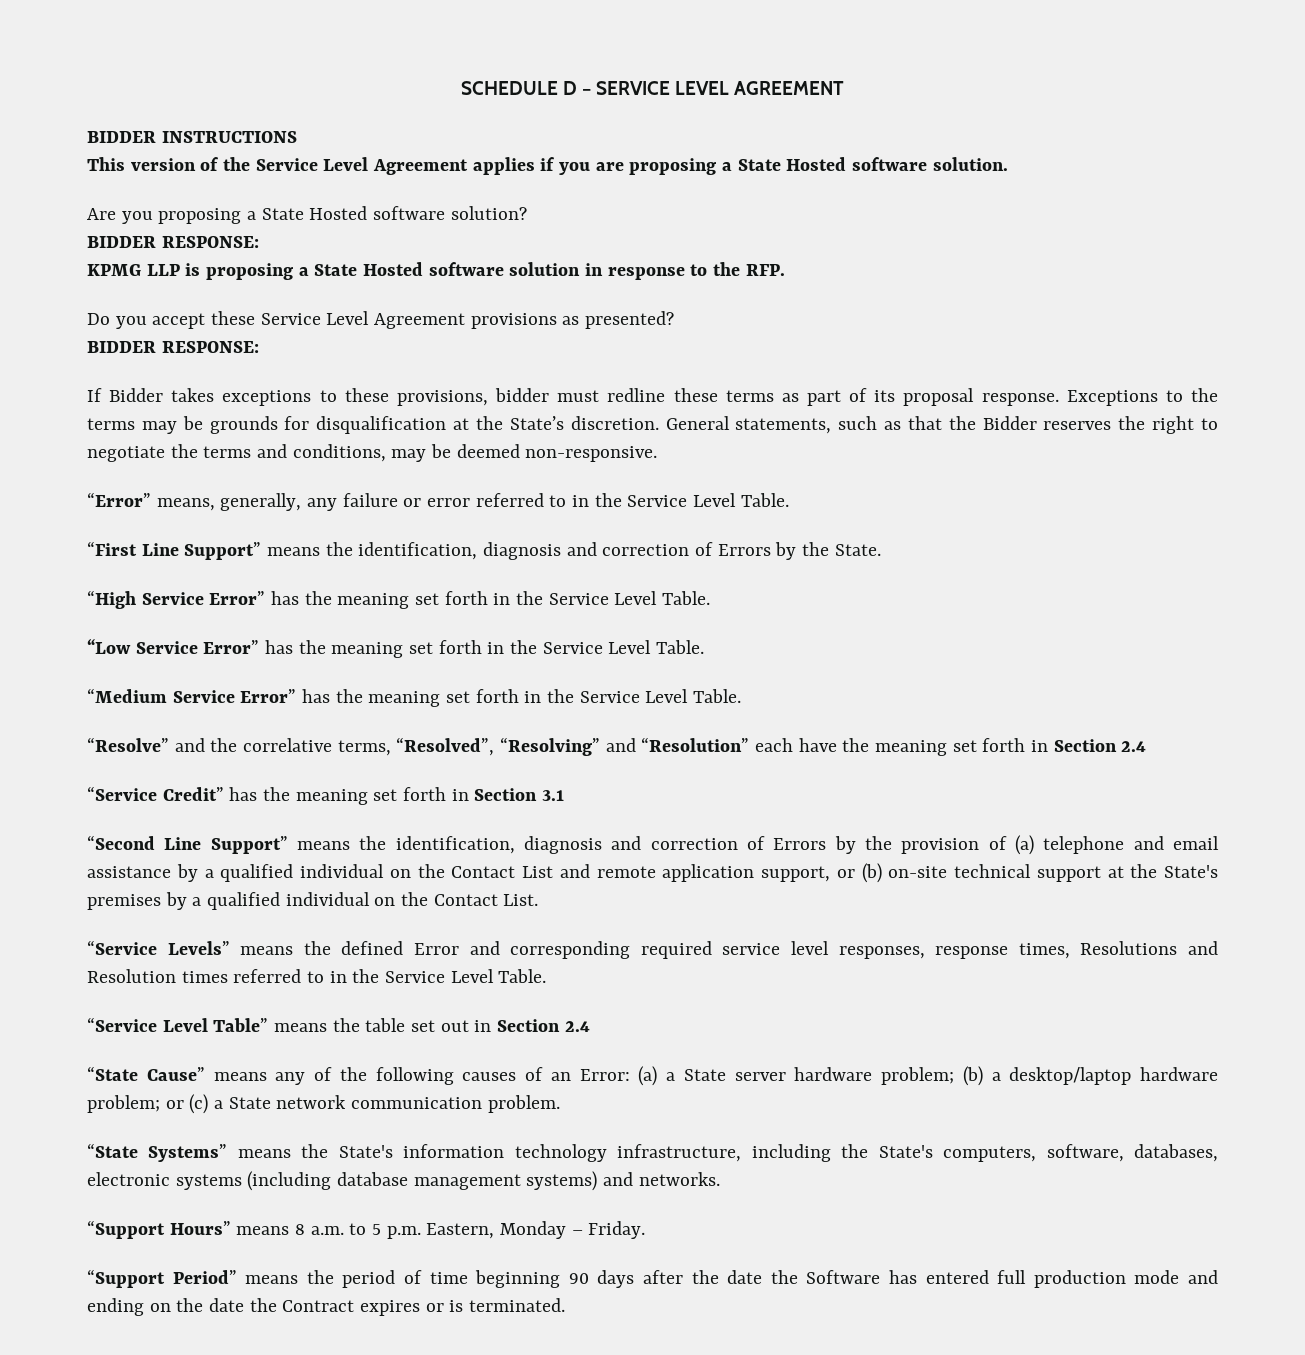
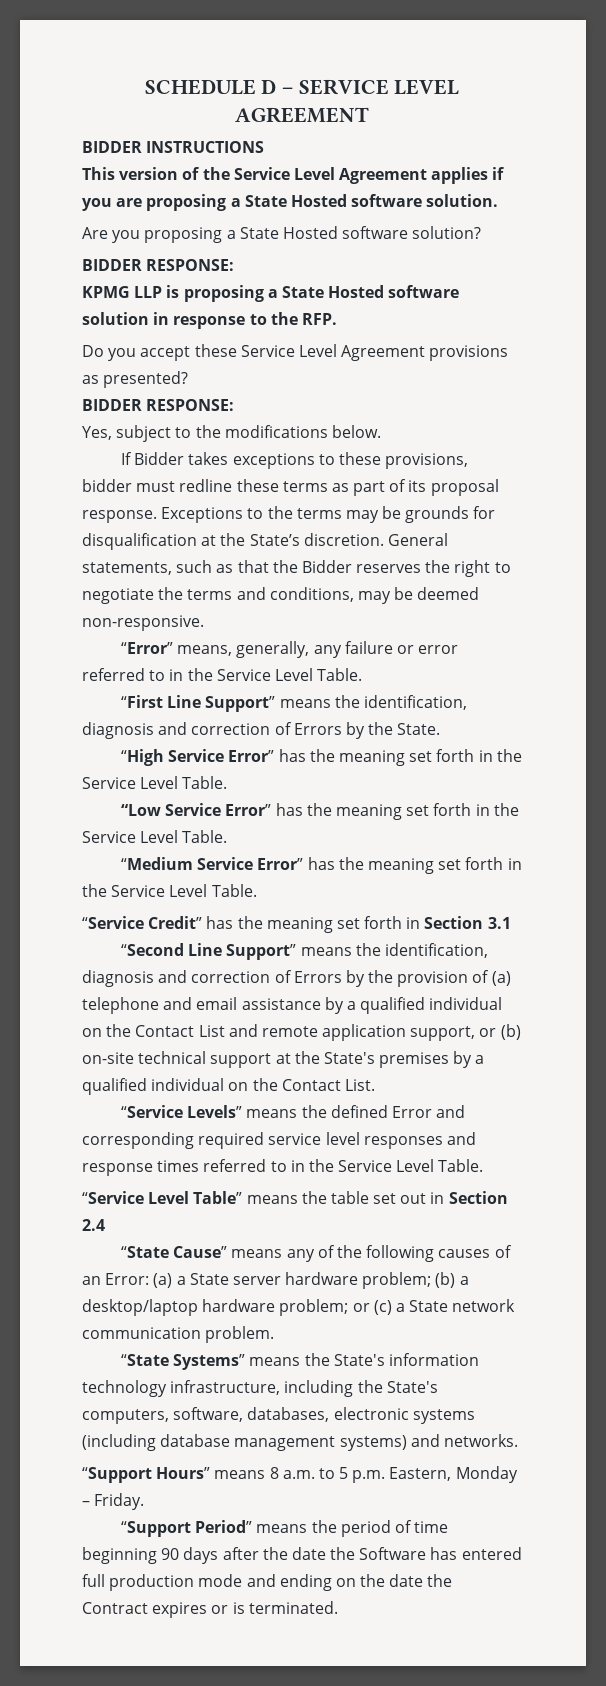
(259, 347) none -> [82,425,381,442] // Yes, subject to the modifications below.
[87,737,1147,756] // “Resolve” and the correlative terms, “Resolved”, “Resolving” and “Resolution” each have the meaning set forth in Section 2.4 -> (257, 890) none
[838,941,1218,959] [87,969,176,983] responses, response times, Resolutions and Resolution -> [363,1132,476,1149] [82,1163,153,1176] responses and response

